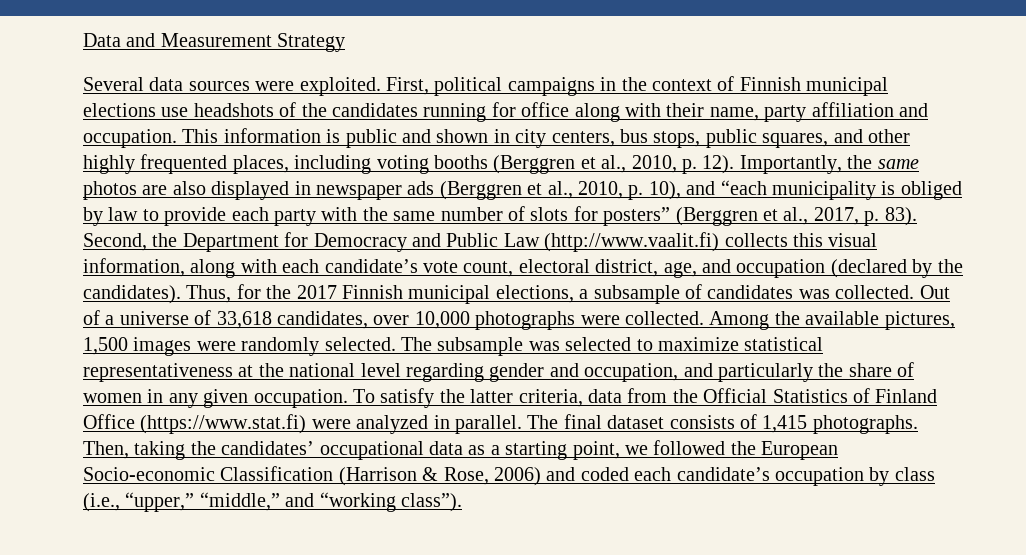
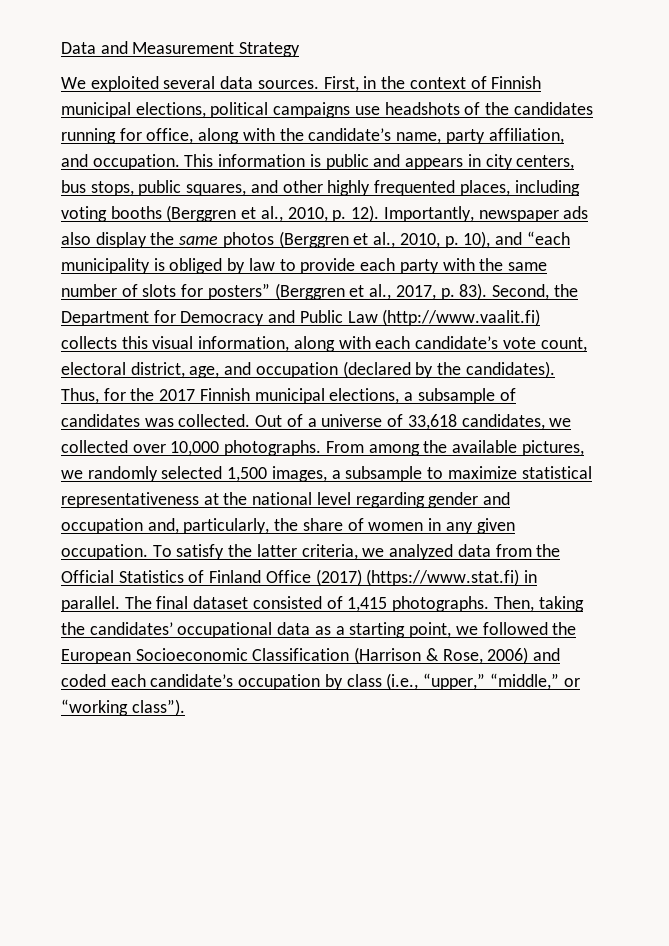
[83,77,595,96] Several data sources were exploited. First, political campaigns -> [61,76,359,92] We exploited several data sources. First,
[83,103,156,117] elections -> [135,102,351,118] elections, political campaigns
[521,102,705,122] office along with their -> [146,128,392,144] office, along with the candidate’s
[811,102,894,117] affiliation -> [488,128,564,144] affiliation,
[436,129,489,143] shown -> [405,158,464,170] appears
[847,155,919,169] [83,181,435,200] the same photos are also displayed in newspaper ads -> [478,206,589,222] [61,232,274,248] newspaper ads also display the same photos
[373,311,955,330] [83,337,632,356] over 10,000 photographs were collected. Among the available pictures, 1,500 images were randomly selected. The subsample was selected -> [549,418,572,427] [61,440,584,456] [61,466,423,482] we collected over 10,000 photographs. From among the available pictures, we randomly selected 1,500 images, a subsample
[584,363,813,382] occupation, and particularly -> [61,518,270,534] occupation and, particularly,
(583, 398) none -> [362,544,454,560] we analyzed
[140,414,429,434] (https://www.stat.fi) were analyzed -> [315,569,520,586] (2017) (https://www.stat.fi)
[669,415,735,429] consists -> [252,596,322,609] consisted
[83,467,215,481] Socio-economic -> [135,648,248,661] Socioeconomic
[285,493,315,507] and -> [563,678,580,687] or

